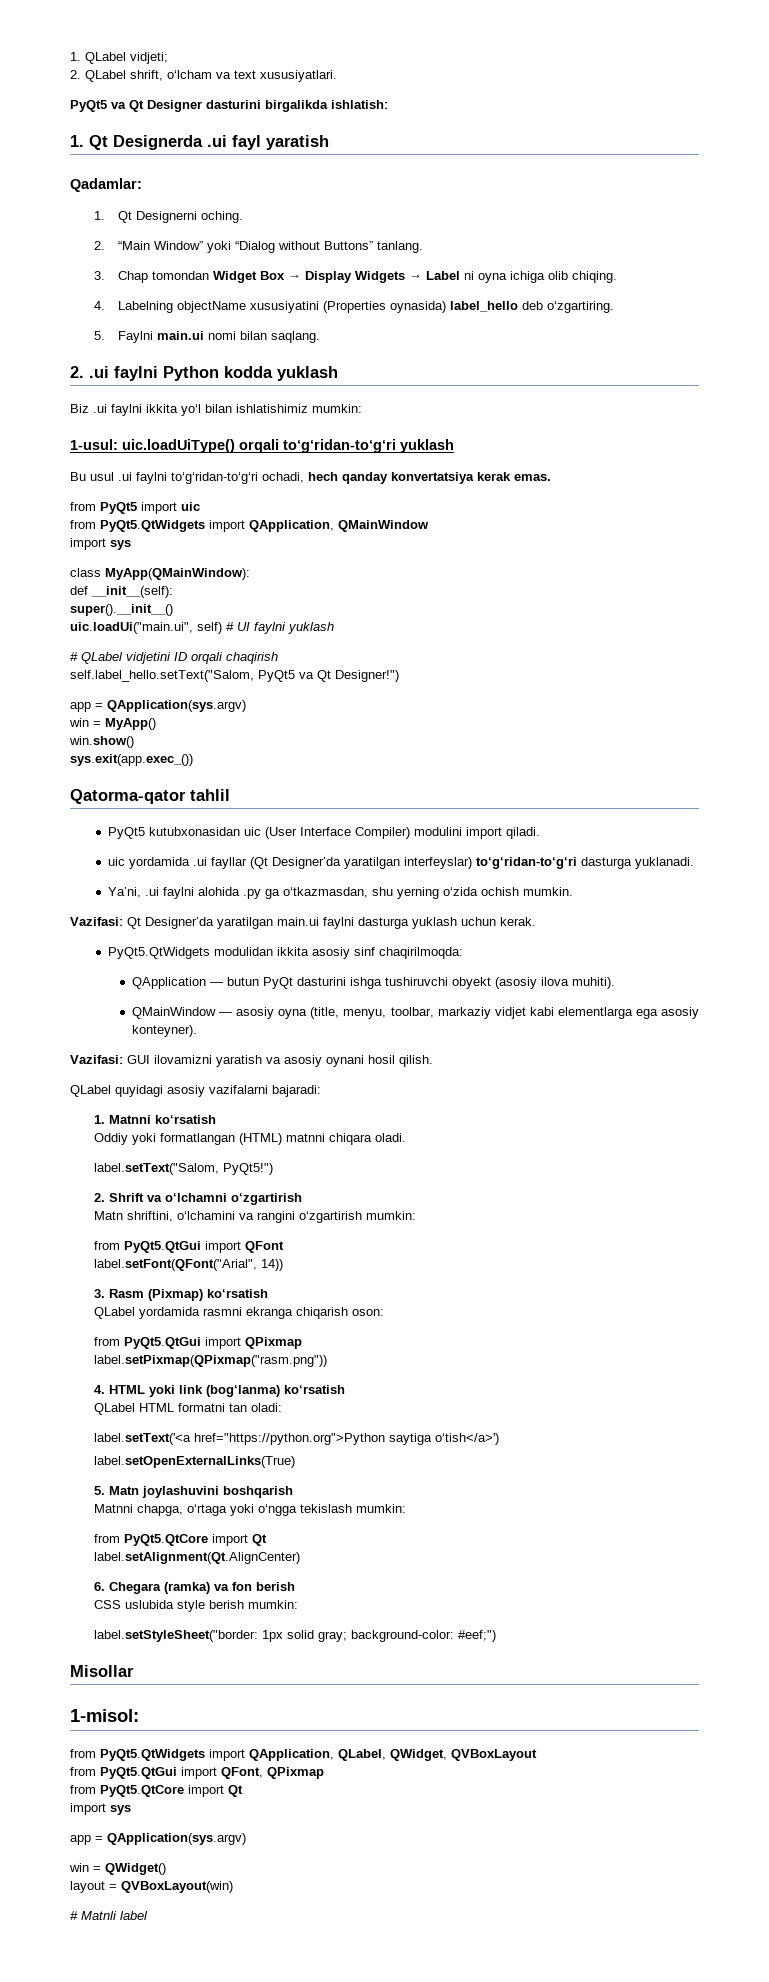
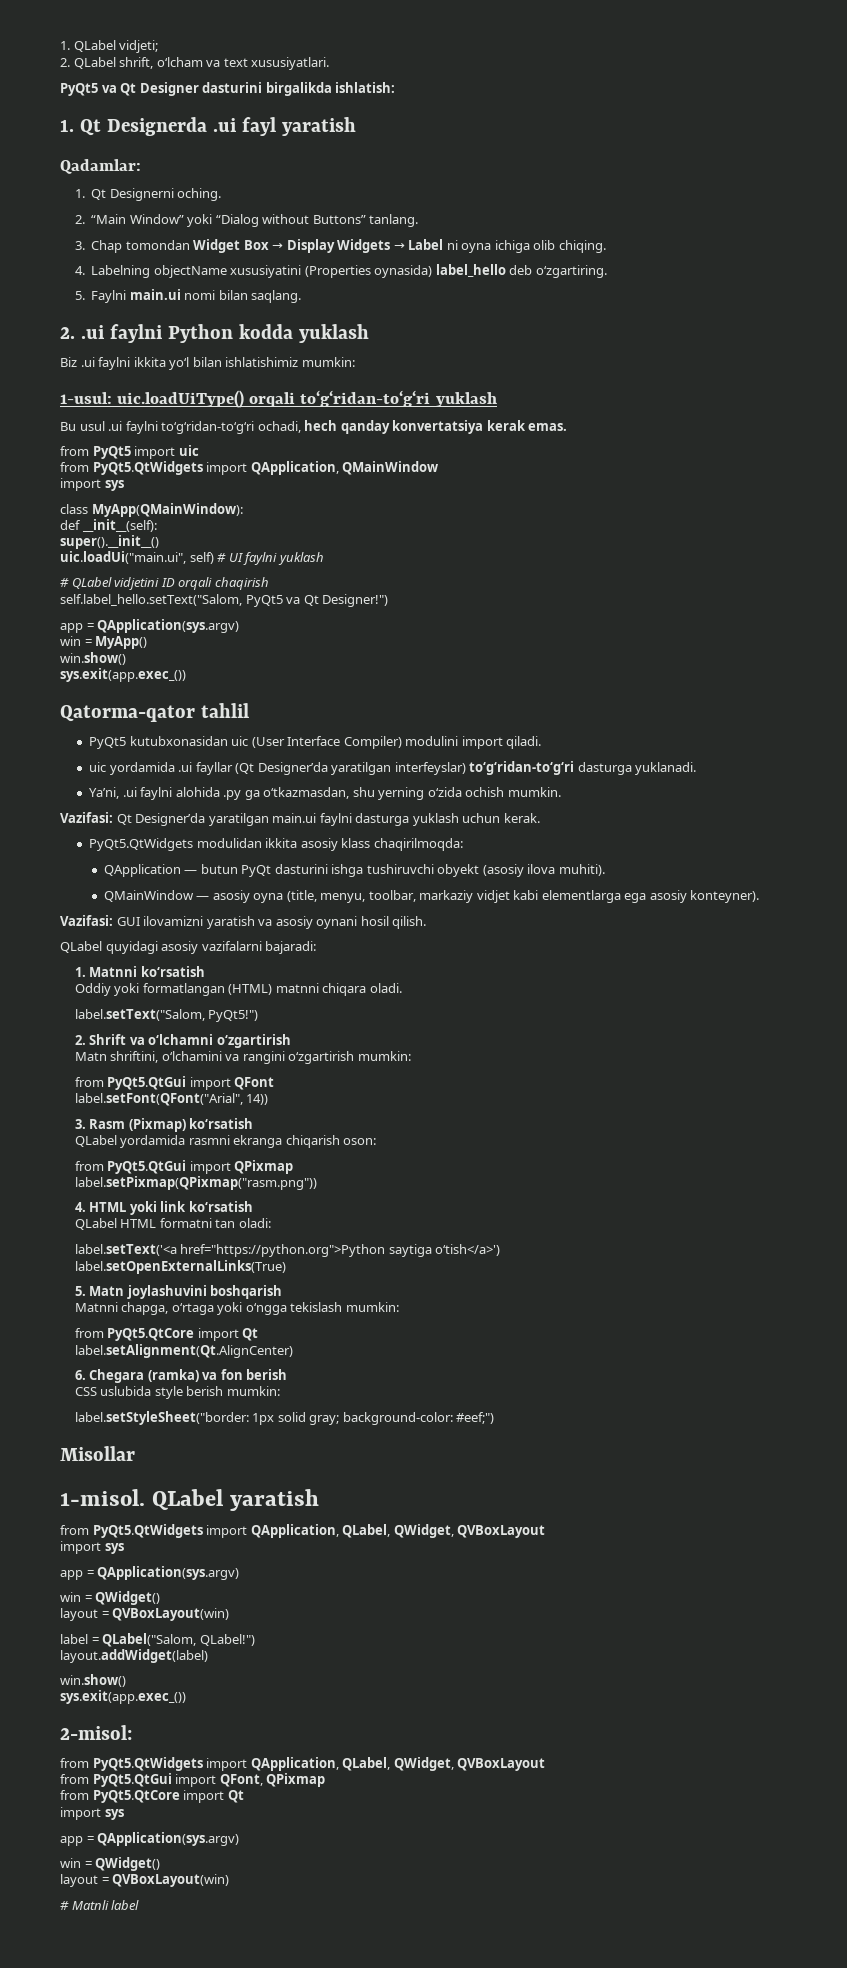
[354,947,376,956] sinf -> [341,838,371,848] klass
[205,1385,280,1397] (bog‘lanma) -> (187, 1206) none
[70,1709,139,1722] 1-misol: -> [60,1489,319,1511] [60,1524,546,1538] [60,1541,124,1554] [60,1566,240,1580] [60,1591,161,1605] [60,1608,230,1621] [60,1633,255,1647] [60,1649,208,1663] [60,1674,126,1687] [60,1690,186,1704] [60,1725,132,1740] 1-misol. QLabel yaratish // from PyQt5.QtWidgets import QApplication, QLabel, QWidget, QVBoxLayout // import sys // app = QApplication(sys.argv) // win = QWidget() // layout = QVBoxLayout(win) // label = QLabel("Salom, QLabel!") // layout.addWidget(label) // win.show() // sys.exit(app.exec_()) // 2-misol:

